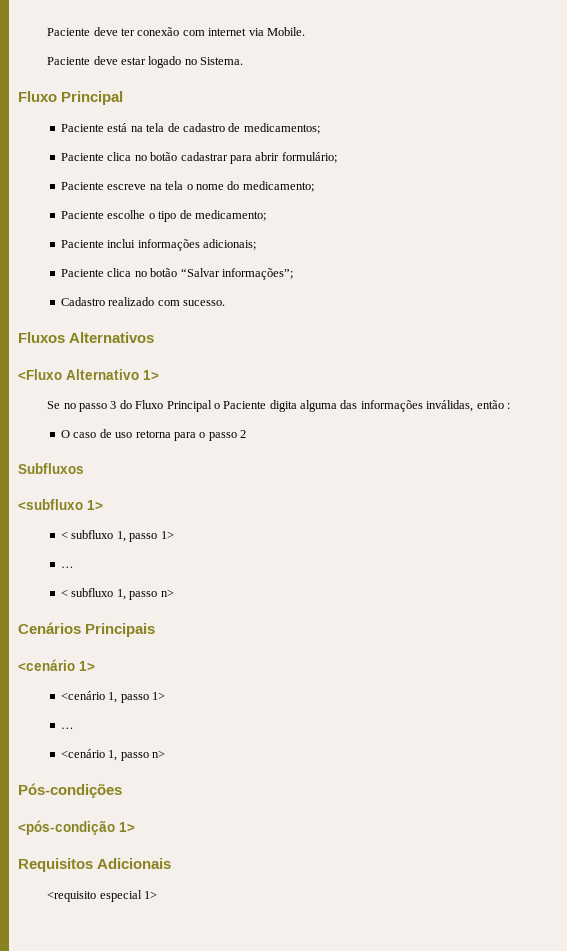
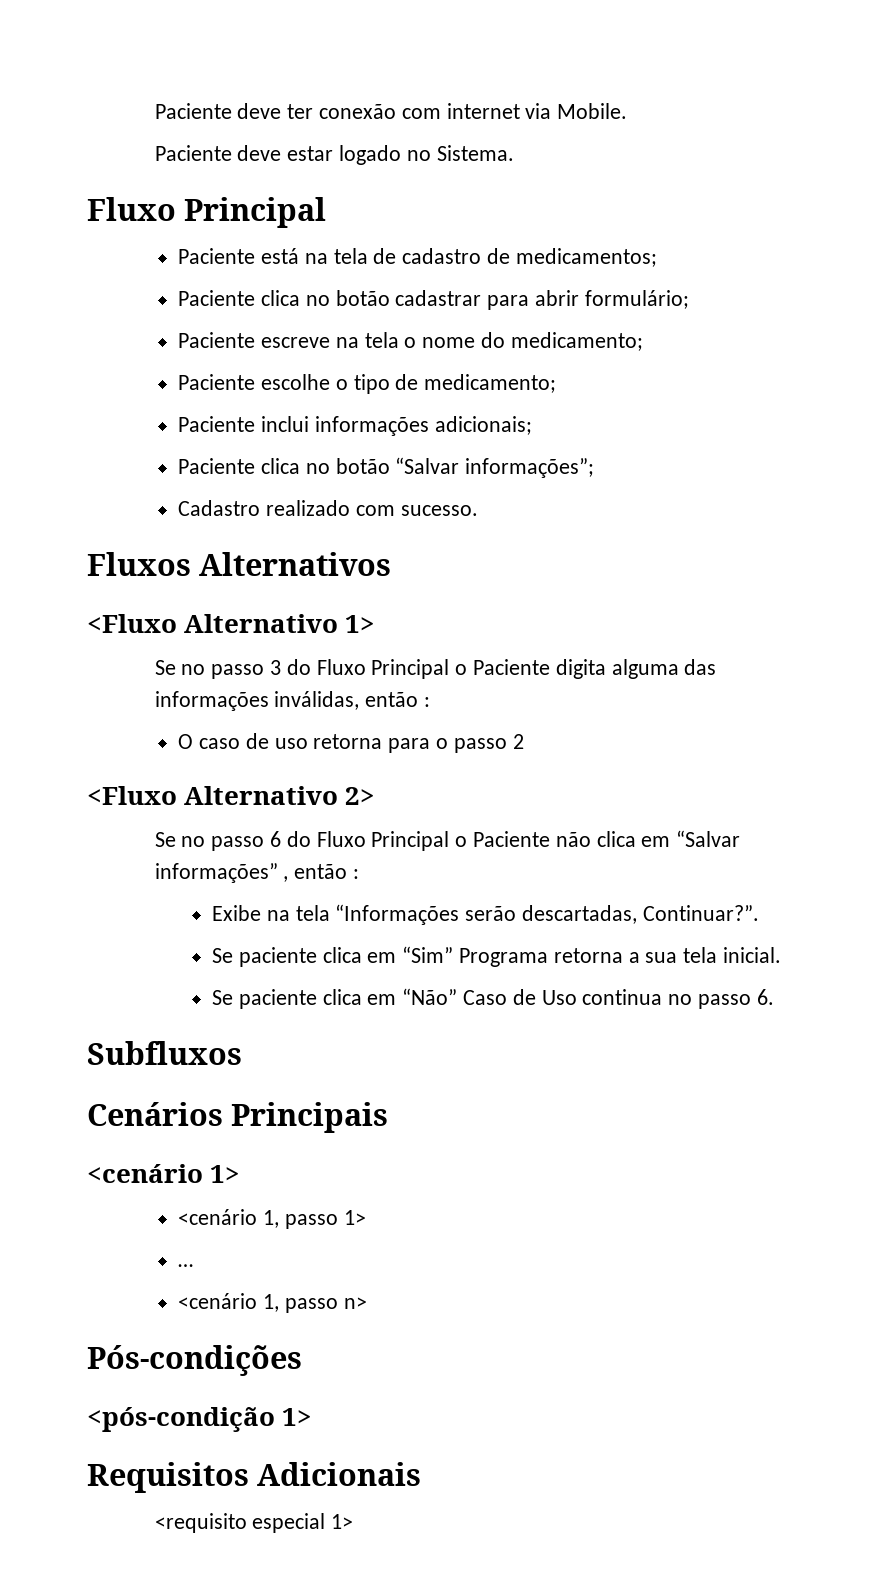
[18,463,84,474] [18,499,103,510] [61,530,174,542] [61,566,75,568] [61,588,174,600] Subfluxos // <subfluxo 1> // < subfluxo 1, passo 1> // … // < subfluxo 1, passo n> -> [87,786,376,805] [154,830,741,851] [154,863,359,883] [212,904,759,925] [212,946,782,967] [212,988,774,1009] [87,1041,242,1065] <Fluxo Alternativo 2> // Se no passo 6 do Fluxo Principal o Paciente não clica em “Salvar informações” , então : // Exibe na tela “Informações serão descartadas, Continuar?”. // Se paciente clica em “Sim” Programa retorna a sua tela inicial. // Se paciente clica em “Não” Caso de Uso continua no passo 6. // Subfluxos

